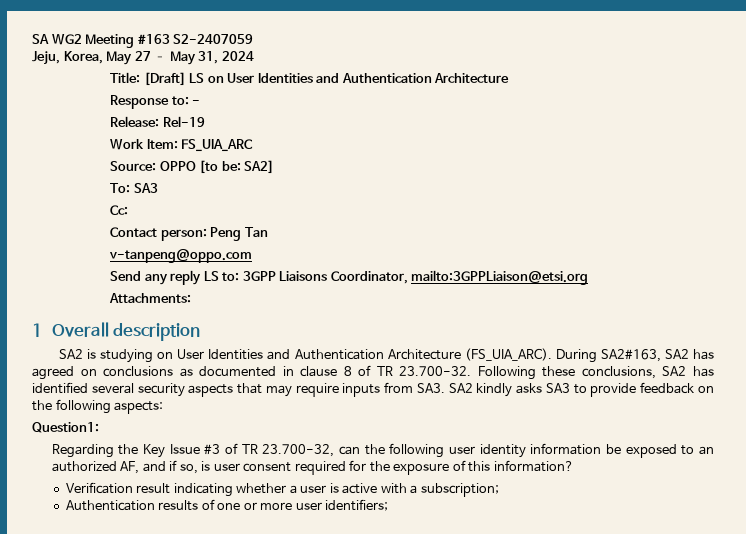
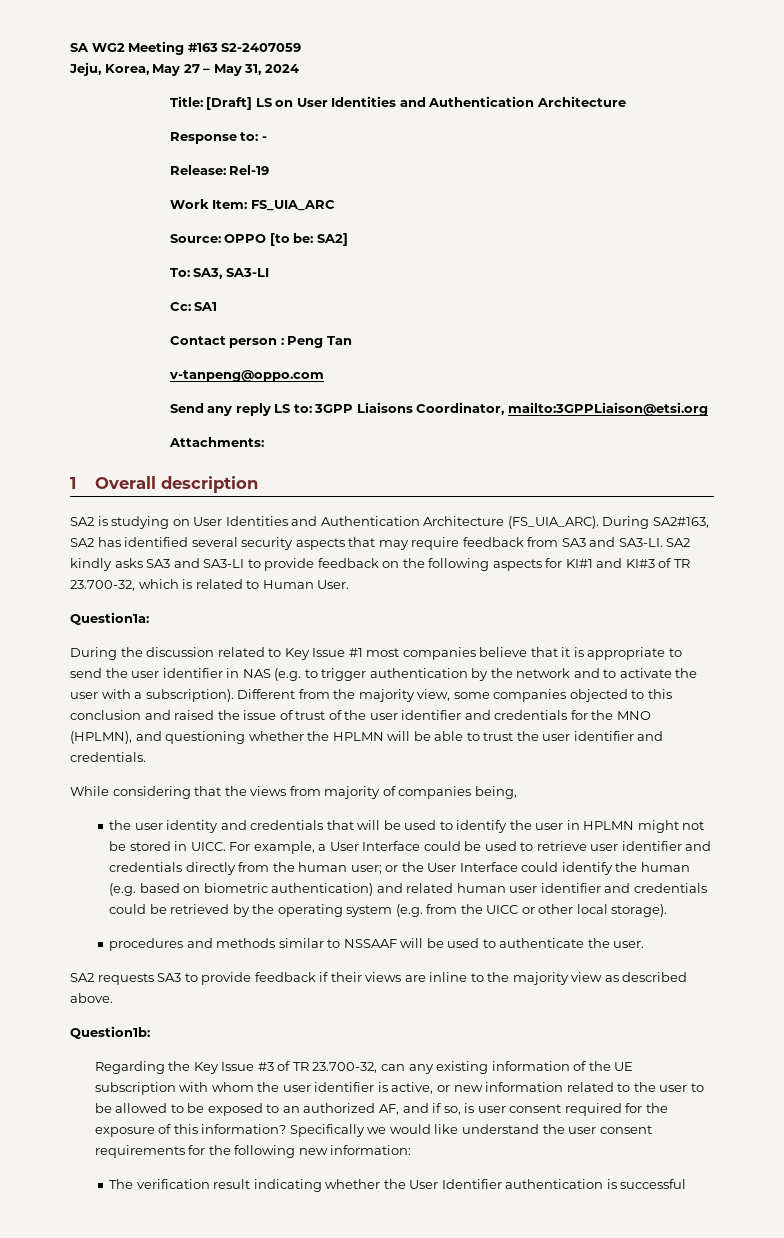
[133,183,158,193] SA3 -> [193,268,269,279] SA3, SA3-LI
(129, 210) none -> [194,302,218,311] SA1
[160,228,207,241] person: -> [229,338,284,348] person :
[32,365,714,380] agreed on conclusions as documented in clause 8 of TR 23.700-32. Following these conclusions, SA2 has -> (121, 542) none
[342,382,445,397] inputs from SA3. -> [462,537,663,547] feedback from SA3 and SA3-LI.
(570, 388) none -> [173,558,245,568] and SA3-LI
[114,401,164,414] [32,422,99,433] aspects: // Question1: -> [492,558,690,571] [70,579,350,591] [70,612,149,625] [70,647,682,660] [70,668,698,681] [70,689,672,702] [70,710,651,720] [70,731,664,744] [70,752,146,762] [70,786,517,799] [109,820,705,833] [109,841,712,854] [109,862,690,875] [109,883,707,896] [109,904,668,917] [109,938,645,951] [70,972,688,985] [70,993,113,1003] [70,1026,150,1039] aspects for KI#1 and KI#3 of TR 23.700-32, which is related to Human User. // Question1a: // During the discussion related to Key Issue #1 most companies believe that it is appropriate to send the user identifier in NAS (e.g. to trigger authentication by the network and to activate the user with a subscription). Different from the majority view, some companies objected to this conclusion and raised the issue of trust of the user identifier and credentials for the MNO (HPLMN), and questioning whether the HPLMN will be able to trust the user identifier and credentials. // While considering that the views from majority of companies being, // the user identity and credentials that will be used to identify the user in HPLMN might not be stored in UICC. For example, a User Interface could be used to retrieve user identifier and credentials directly from the human user; or the User Interface could identify the human (e.g. based on biometric authentication) and related human user identifier and credentials could be retrieved by the operating system (e.g. from the UICC or other local storage). // procedures and methods similar to NSSAAF will be used to authenticate the user. // SA2 requests SA3 to provide feedback if their views are inline to the majority view as described above. // Question1b:
[364,443,602,458] the following user identity information -> [408,1061,634,1074] [94,1082,704,1095] [94,1103,184,1113] any existing information of the UE subscription with whom the user identifier is active, or new information related to the user to be allowed to
[65,482,499,497] [65,499,389,511] // Verification result indicating whether a user is active with a subscription; // Authentication results of one or more user identifiers; -> [289,1124,652,1137] [94,1145,412,1158] [109,1179,687,1192] Specifically we would like understand the user consent requirements for the following new information: // The verification result indicating whether the User Identifier authentication is successful

